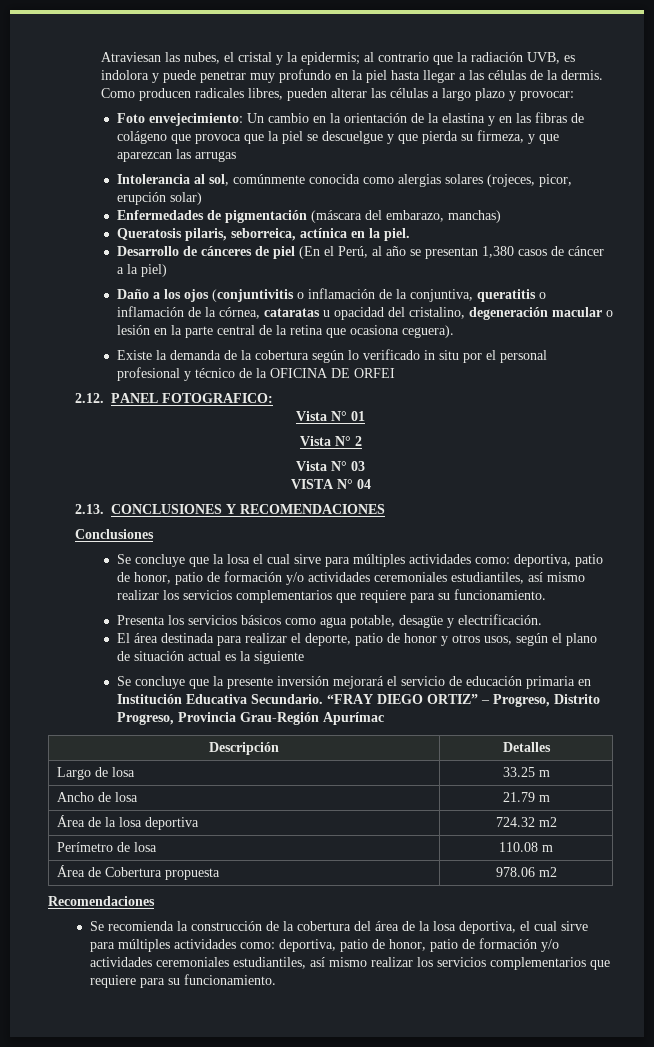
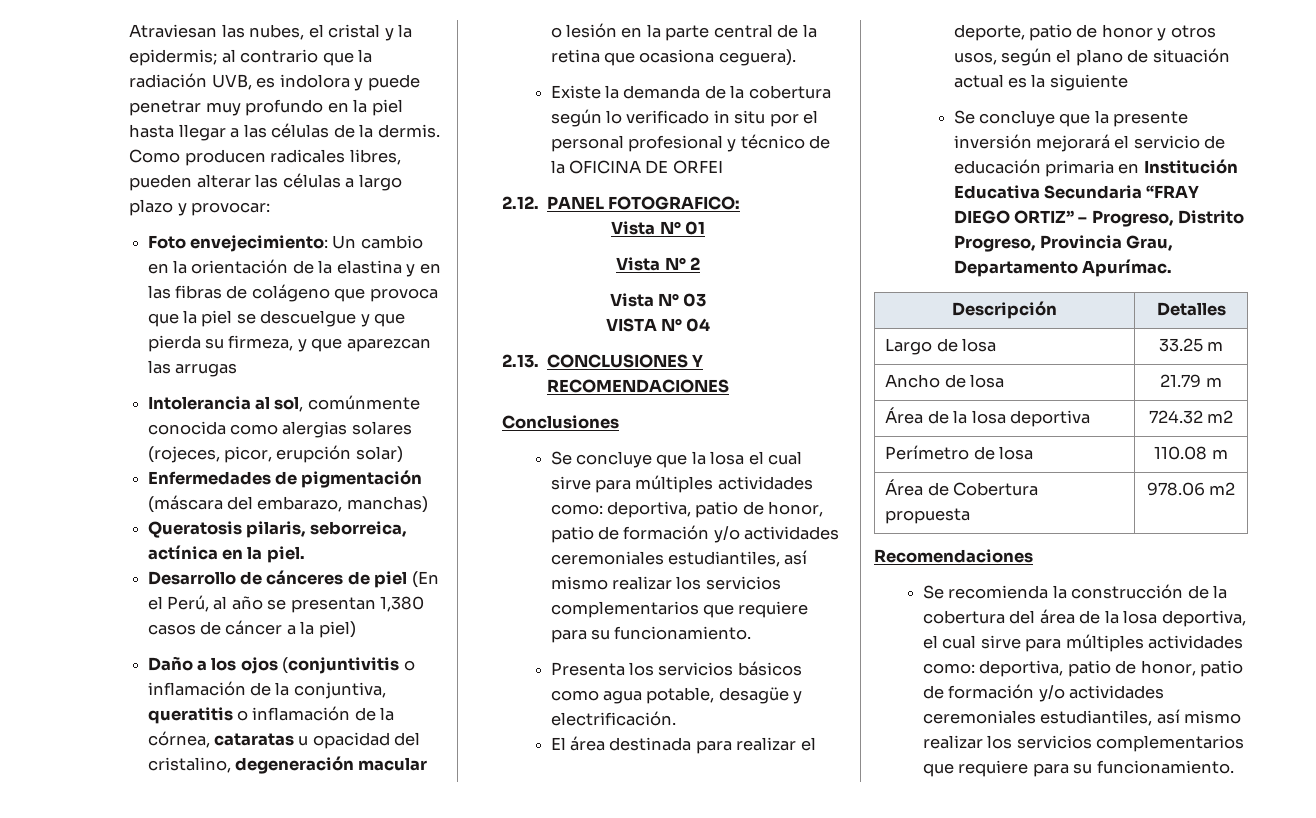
[250,694,323,704] Secundario. -> [1043,185,1142,199] Secundaria
[239,712,384,725] Grau-Región Apurímac -> [1126,235,1174,251] [953,259,1172,277] Grau, Departamento Apurímac.

